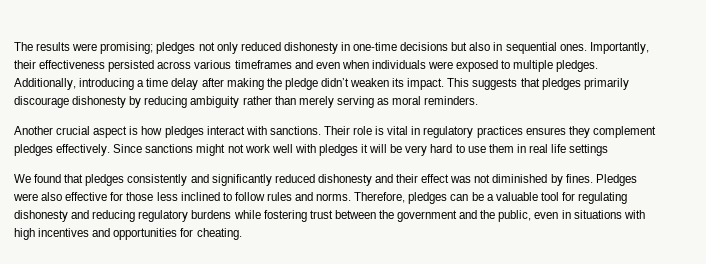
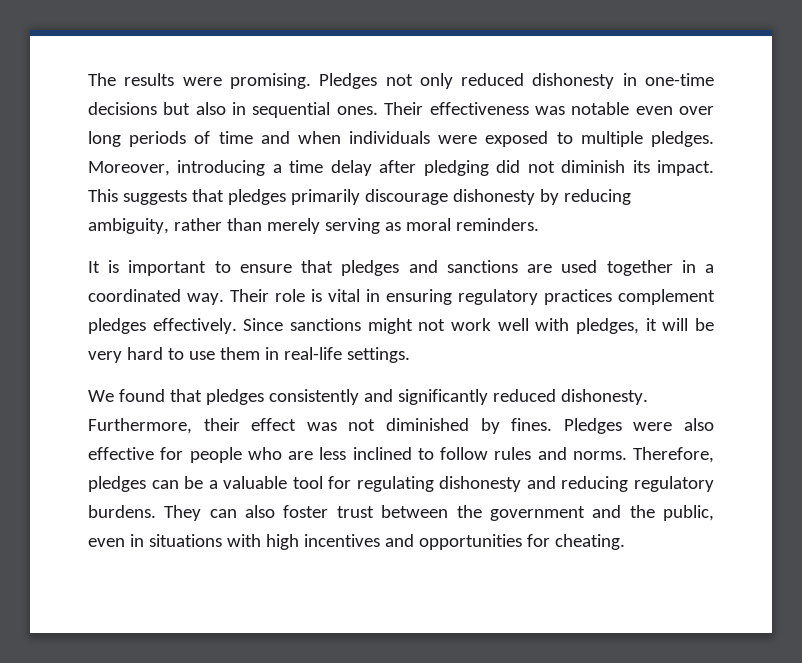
[100,42,196,54] promising; pledges -> [229,73,378,89] promising. Pledges
[589,42,649,54] [14,60,340,72] Importantly, their effectiveness persisted across various timeframes and even -> [384,102,715,115] [88,131,290,147] Their effectiveness was notable even over long periods of time and
[14,78,76,90] Additionally, -> [88,161,170,176] Moreover,
[226,78,390,90] making the pledge didn’t weaken -> [423,160,626,176] pledging did not diminish
[190,96,240,108] ambiguity -> [88,218,169,234] ambiguity,
[14,126,321,138] Another crucial aspect is how pledges interact with sanctions. -> [88,260,714,276] [88,289,224,305] It is important to ensure that pledges and sanctions are used together in a coordinated way.
(421, 130) none -> [386,289,452,305] ensuring
[525,126,590,138] ensures they -> (612, 297) none
[318,144,358,156] pledges -> [576,318,640,334] pledges,
[528,144,609,156] real life settings -> [283,347,410,363] real-life settings.
[317,174,393,186] dishonesty and -> [560,389,648,405] [88,418,192,434] dishonesty. Furthermore,
[126,192,154,201] those -> [189,447,313,463] people who are
[191,210,307,222] burdens while fostering -> [88,505,329,521] burdens. They can also foster

